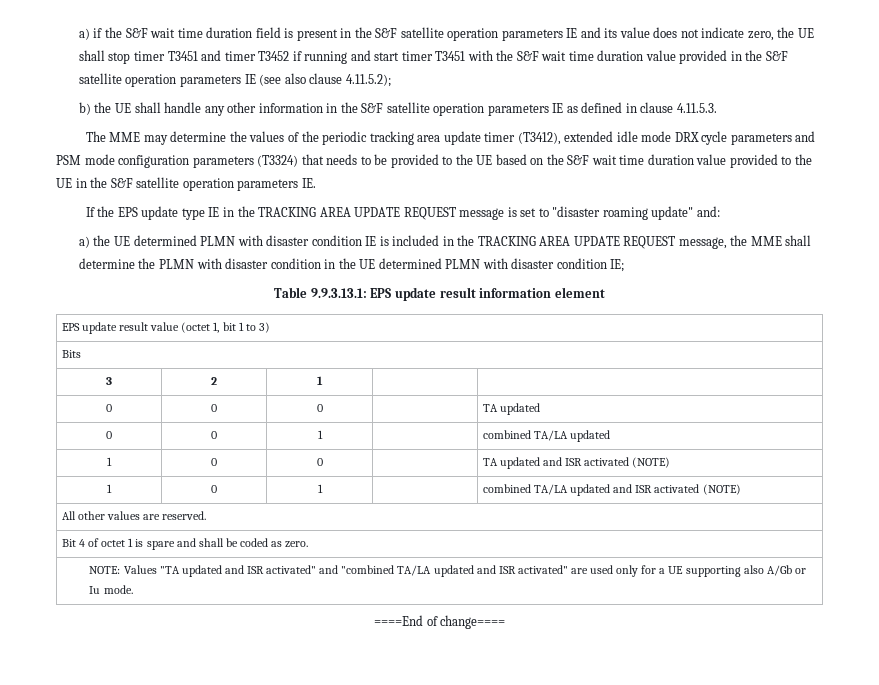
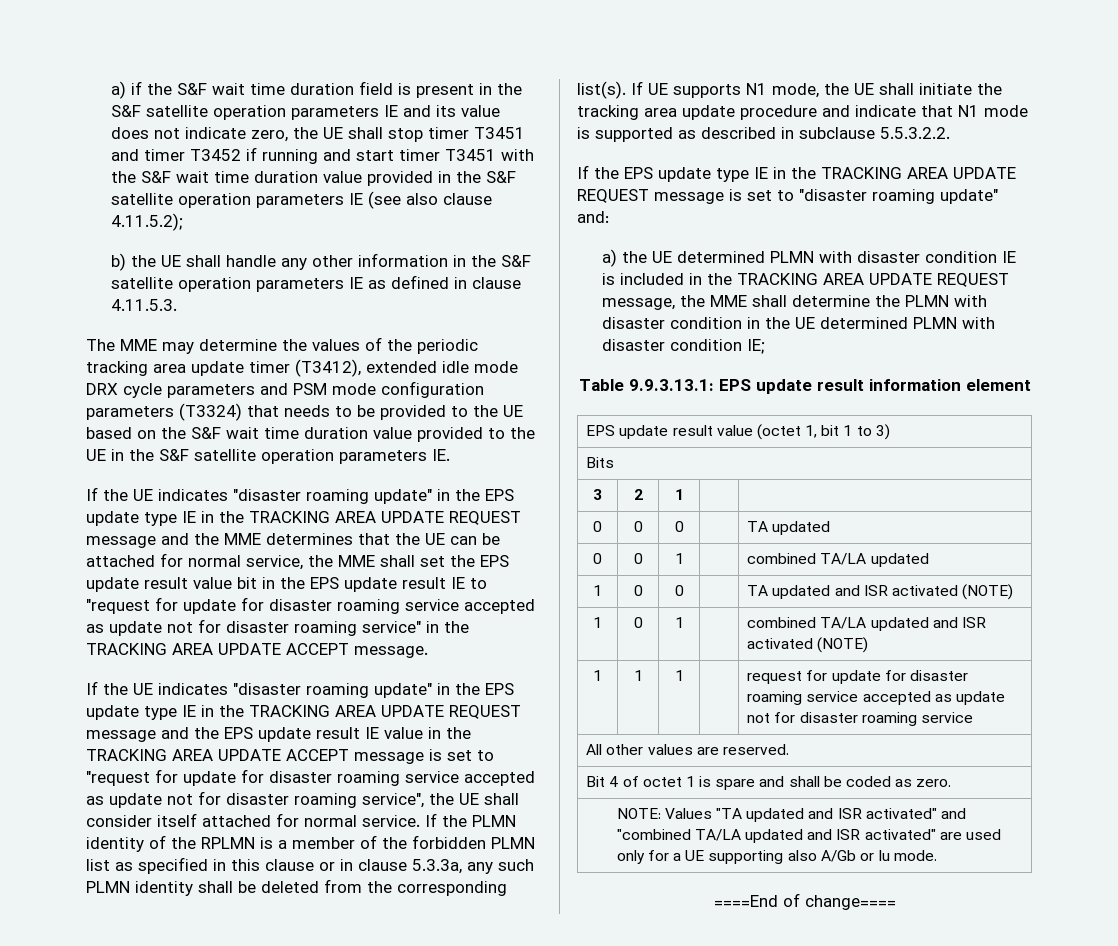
(316, 183) none -> [86,487,514,504] [86,511,521,526] [86,533,500,548] [86,553,509,570] [86,577,487,592] [86,597,535,614] [86,619,469,636] [86,643,428,658] [86,681,514,698] [86,705,521,720] [86,727,471,742] [86,749,494,764] [86,769,535,786] [86,791,519,808] [86,813,516,827] [86,835,535,852] [86,857,534,874] [86,879,507,896] [577,81,1002,99] [577,105,1028,120] [577,127,950,142] // If the UE indicates "disaster roaming update" in the EPS update type IE in the TRACKING AREA UPDATE REQUEST message and the MME determines that the UE can be attached for normal service, the MME shall set the EPS update result value bit in the EPS update result IE to "request for update for disaster roaming service accepted as update not for disaster roaming service" in the TRACKING AREA UPDATE ACCEPT message. // If the UE indicates "disaster roaming update" in the EPS update type IE in the TRACKING AREA UPDATE REQUEST message and the EPS update result IE value in the TRACKING AREA UPDATE ACCEPT message is set to "request for update for disaster roaming service accepted as update not for disaster roaming service", the UE shall consider itself attached for normal service. If the PLMN identity of the RPLMN is a member of the forbidden PLMN list as specified in this clause or in clause 5.3.3a, any such PLMN identity shall be deleted from the corresponding list(s). If UE supports N1 mode, the UE shall initiate the tracking area update procedure and indicate that N1 mode is supported as described in subclause 5.5.3.2.2.
(741, 489) none -> [593,670,602,681] [633,670,643,681] [674,670,684,681] [747,670,968,684] [747,691,1005,705] [747,712,973,726] // 1 | 1 | 1 | | request for update for disaster roaming service accepted as update not for disaster roaming service

